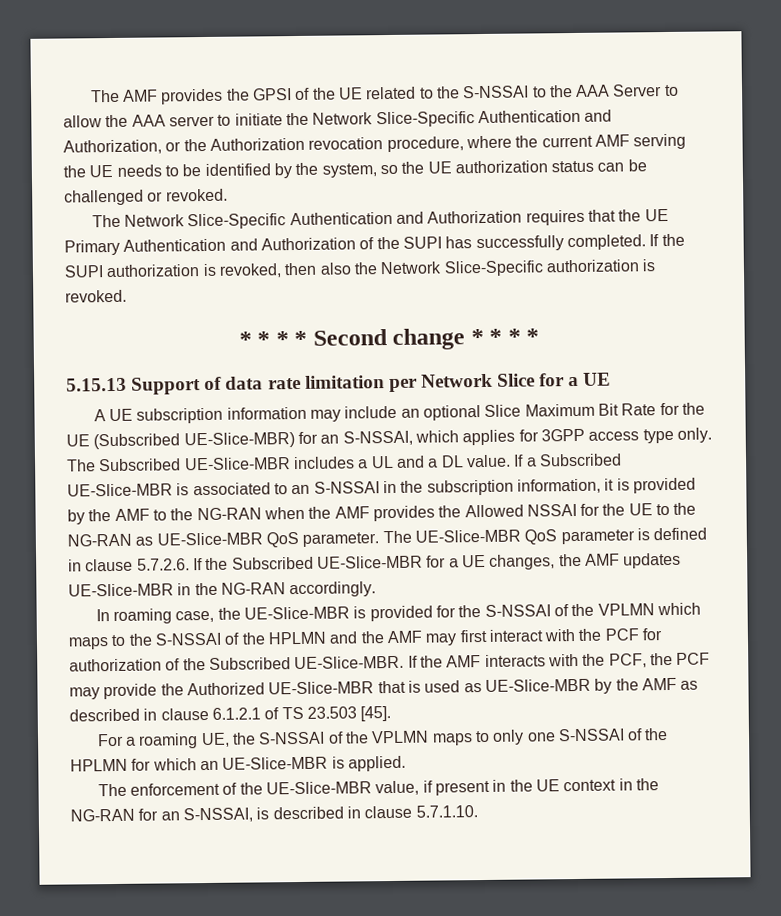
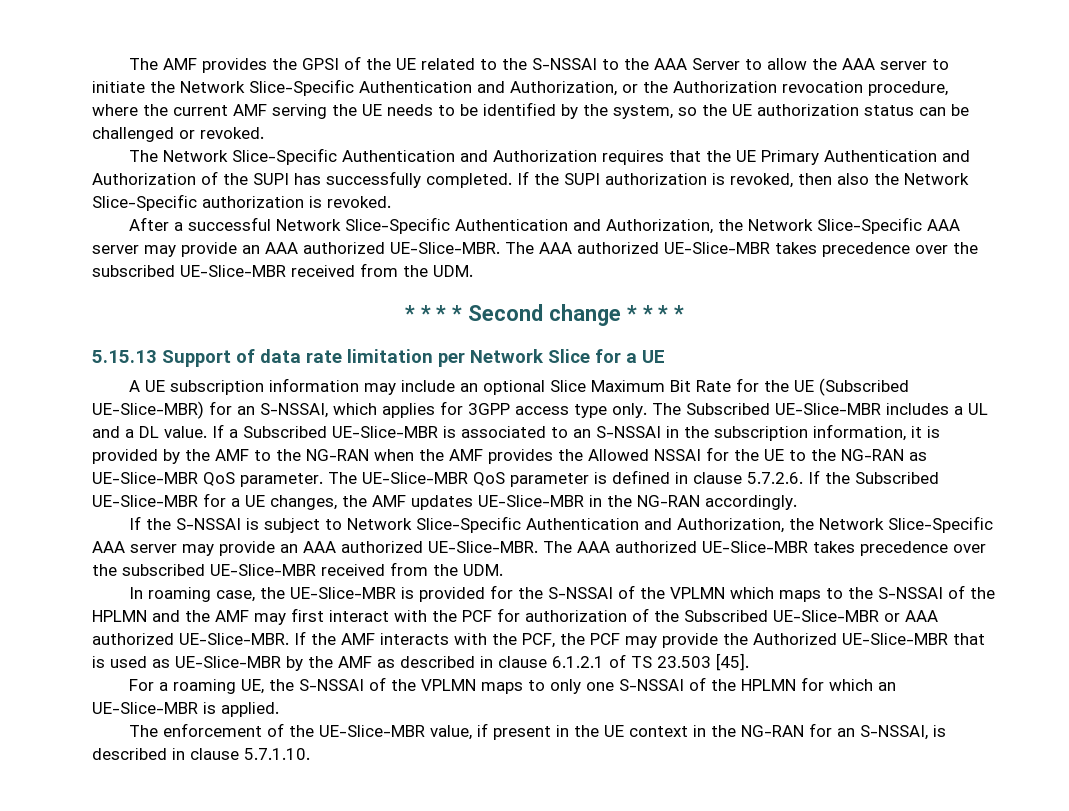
(127, 296) none -> [128,217,960,234] [92,242,978,257] [92,263,473,277] // After a successful Network Slice-Specific Authentication and Authorization, the Network Slice-Specific AAA server may provide an AAA authorized UE-Slice-MBR. The AAA authorized UE-Slice-MBR takes precedence over the subscribed UE-Slice-MBR received from the UDM.
(377, 589) none -> [128,516,993,533] [92,541,986,556] [92,562,503,576] // If the S-NSSAI is subject to Network Slice-Specific Authentication and Authorization, the Network Slice-Specific AAA server may provide an AAA authorized UE-Slice-MBR. The AAA authorized UE-Slice-MBR takes precedence over the subscribed UE-Slice-MBR received from the UDM.
(291, 663) none -> [773,610,938,622] [92,633,174,645] UE-Slice-MBR or AAA authorized

